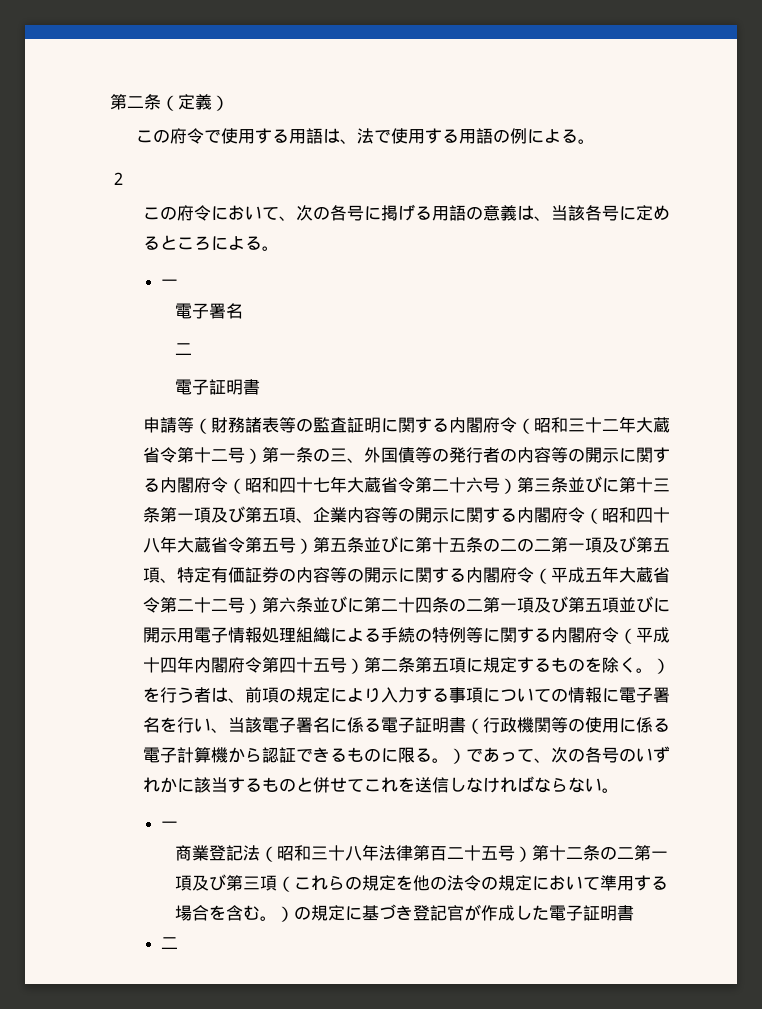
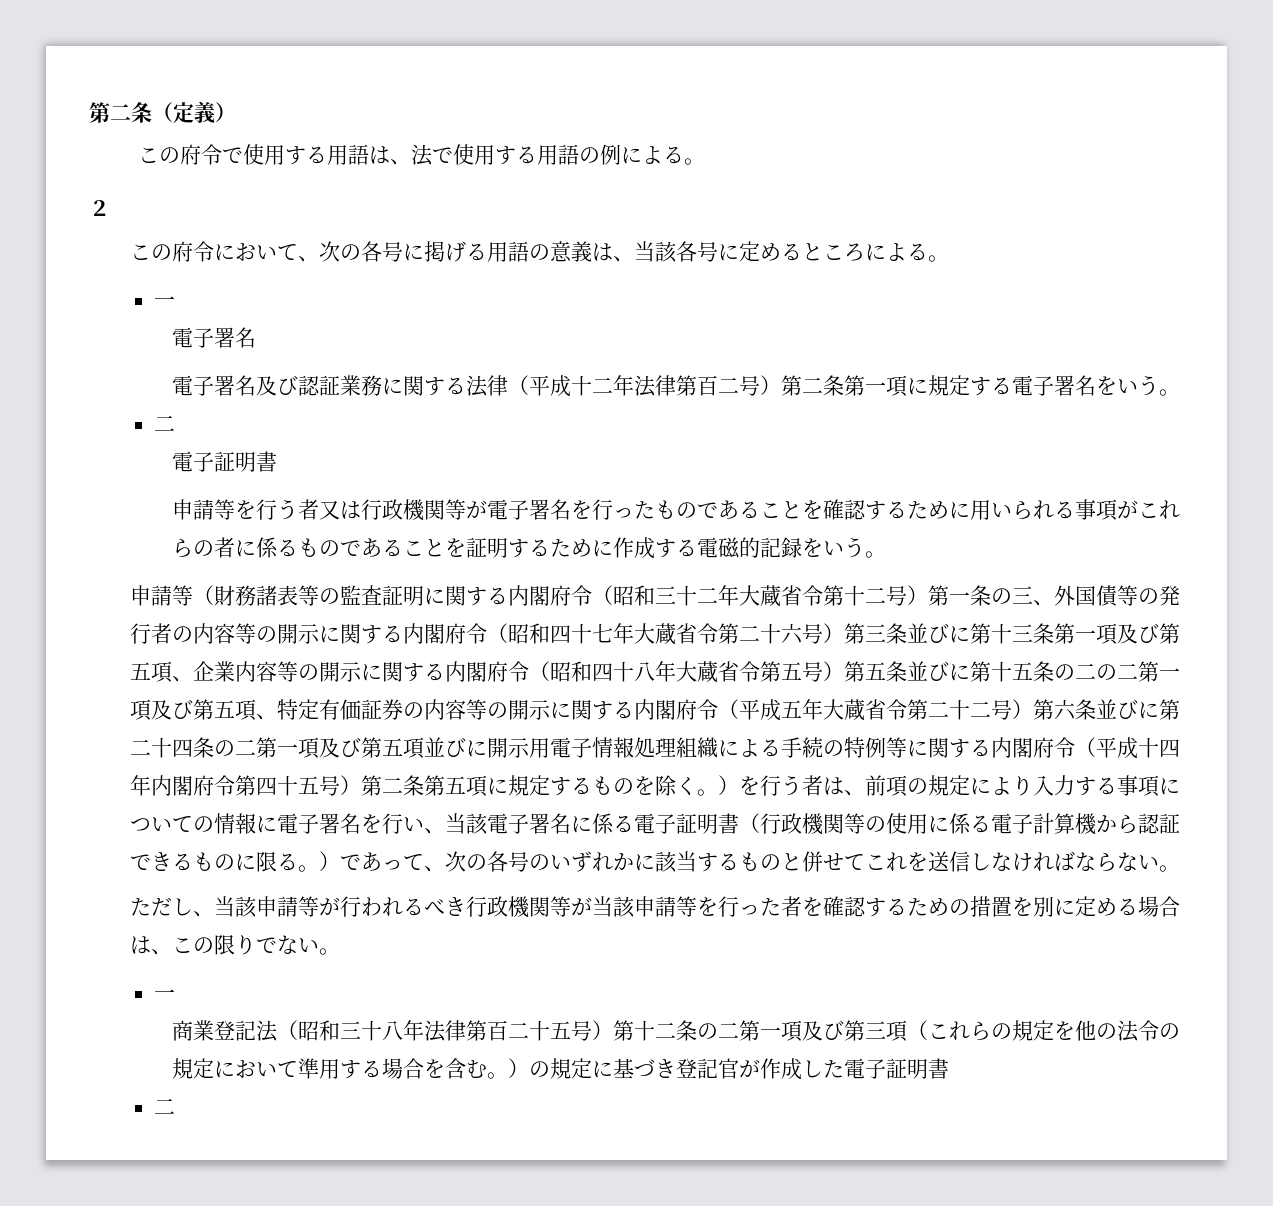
[175,343,193,355] [175,379,261,395] 二 // 電子証明書 -> [171,375,1180,397] [153,415,175,431] [171,451,277,472] [171,499,1180,521] [171,537,886,559] 電子署名及び認証業務に関する法律（平成十二年法律第百二号）第二条第一項に規定する電子署名をいう。 // 二 // 電子証明書 // 申請等を行う者又は行政機関等が電子署名を行ったものであることを確認するために用いられる事項がこれらの者に係るものであることを証明するために作成する電磁的記録をいう。
(619, 790) none -> [130,896,1181,918] [130,934,341,955] // ただし、当該申請等が行われるべき行政機関等が当該申請等を行った者を確認するための措置を別に定める場合は、この限りでない。

